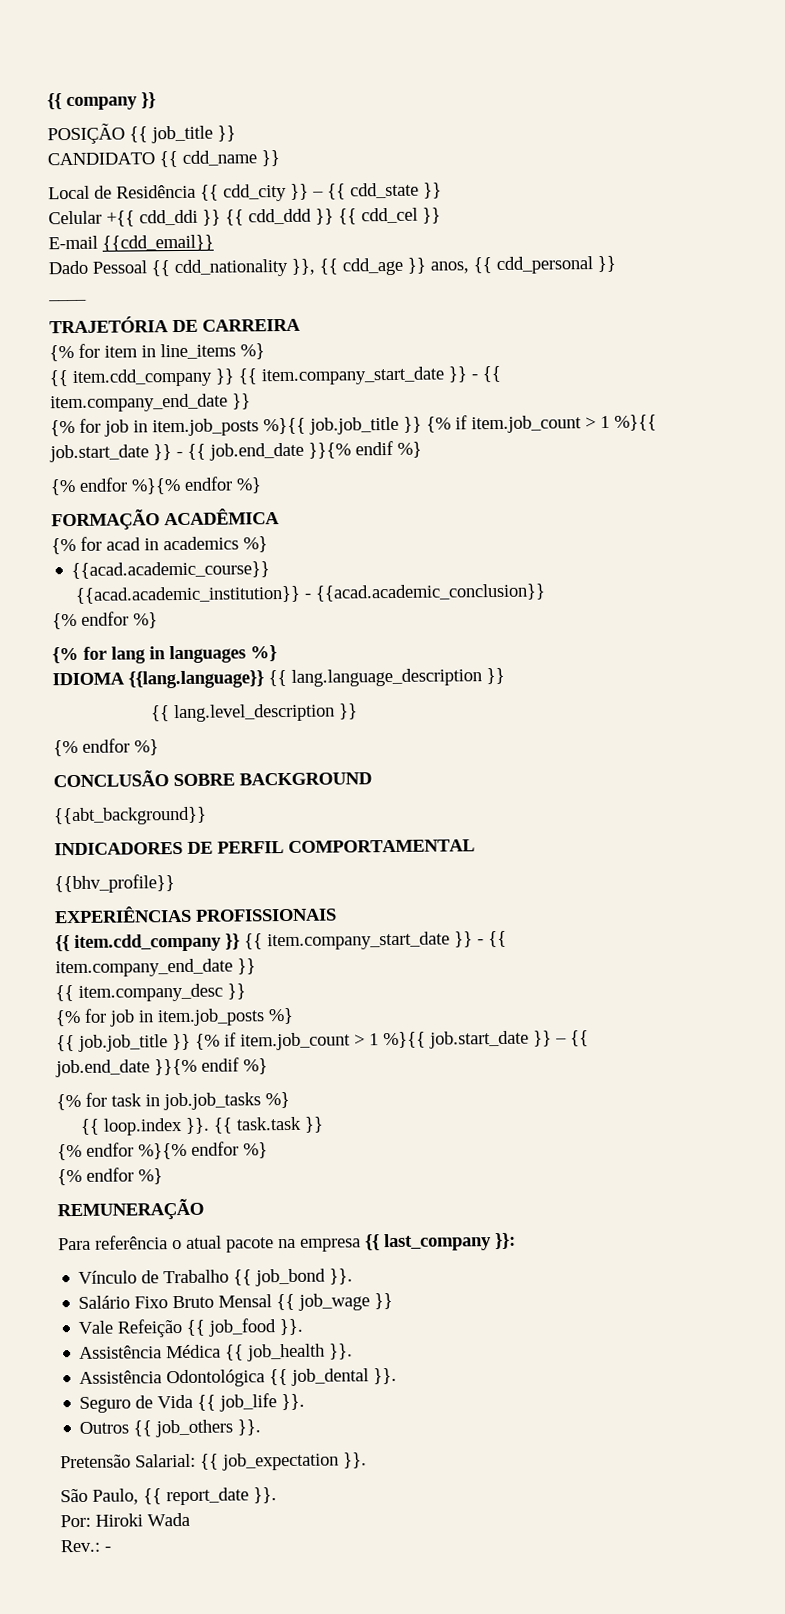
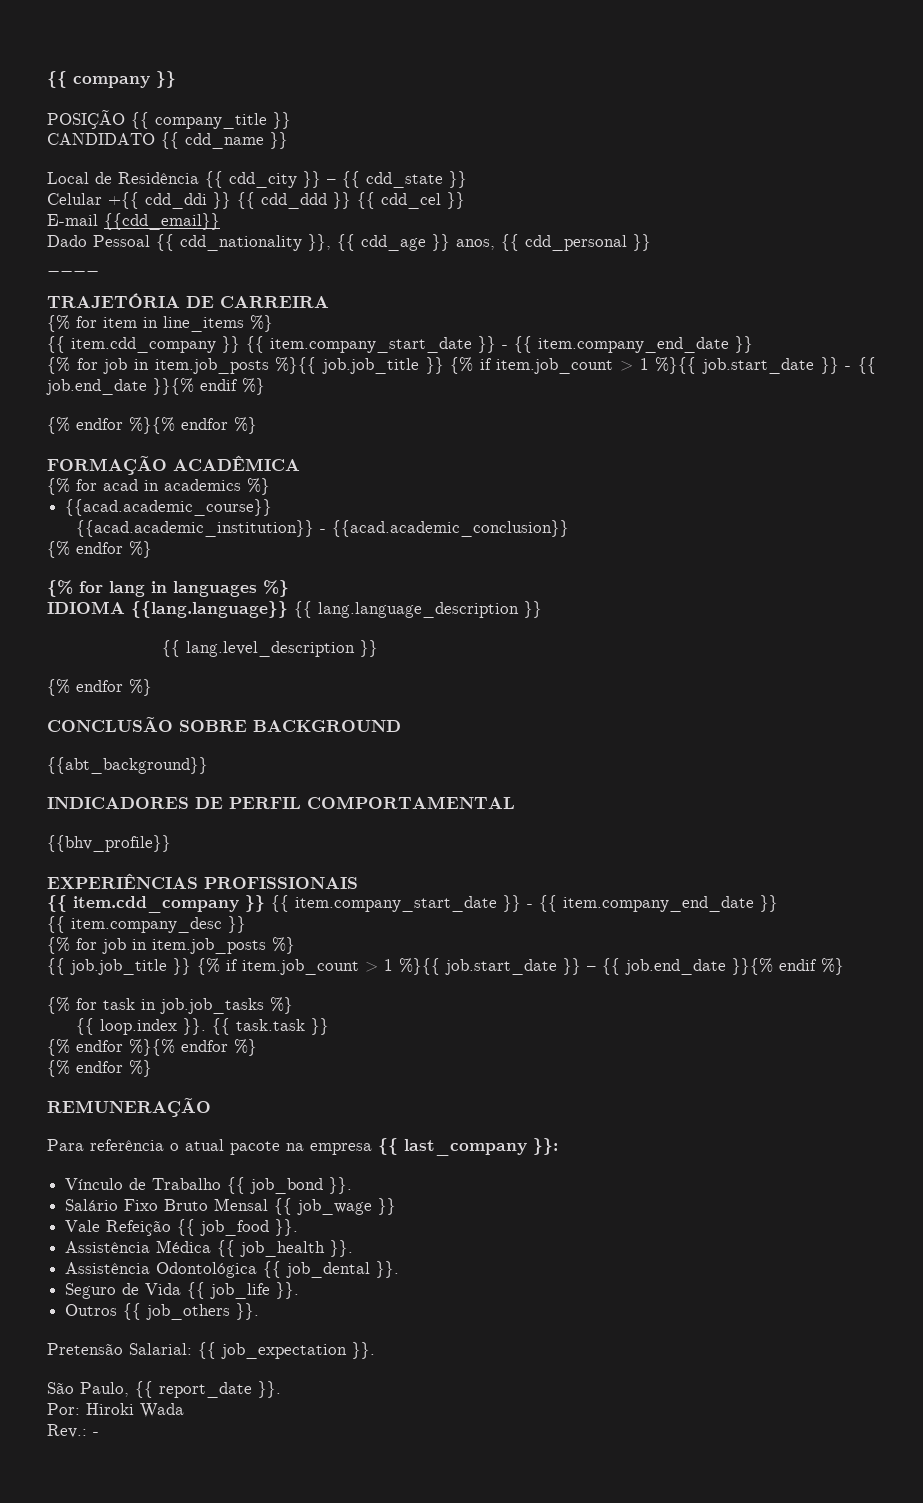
[151,125,213,144] job_title -> [155,113,267,129] company_title

